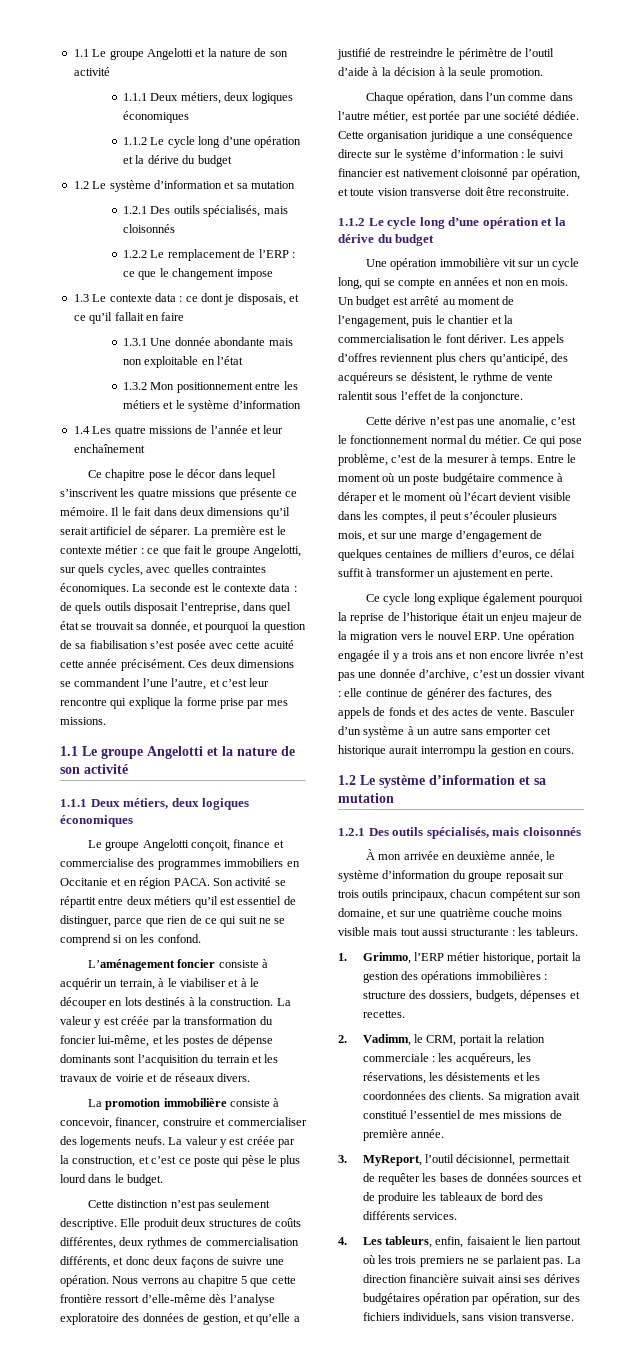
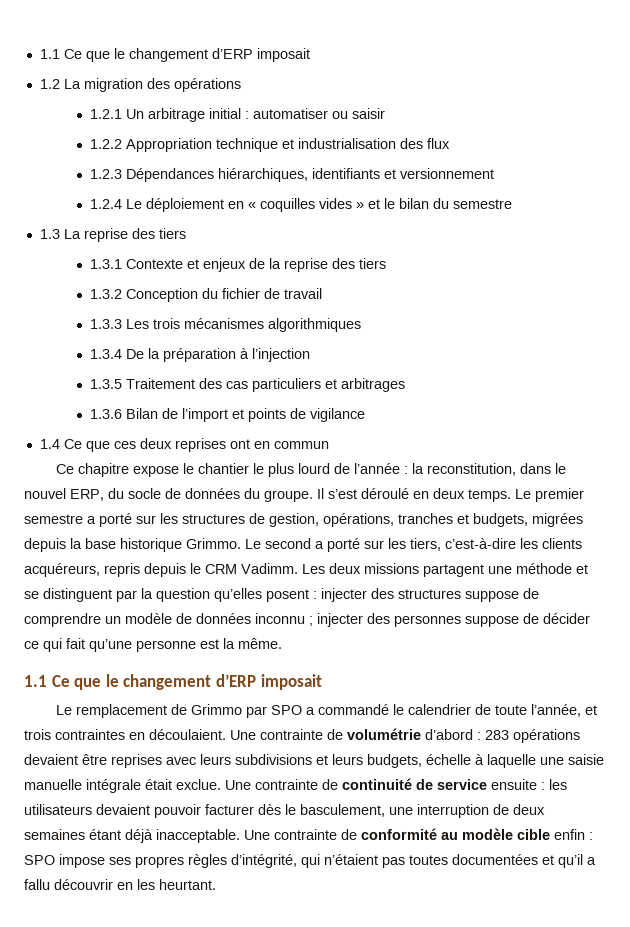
[73,48,288,60] [73,67,110,76] [123,92,293,104] [123,111,190,123] [123,136,301,148] [123,155,232,167] [73,180,295,192] [123,205,288,217] [123,224,176,233] [123,249,295,261] [123,268,273,280] [73,293,300,305] [73,312,185,324] [123,337,293,346] [123,356,244,368] [123,381,298,393] [123,400,301,412] [73,425,284,437] [73,444,145,453] [87,469,277,481] [60,488,298,500] [60,507,290,519] [60,526,286,538] [60,545,301,557] [60,564,266,576] [60,583,297,595] [60,602,292,614] [60,621,306,633] [60,640,294,652] [60,659,294,671] [60,678,270,690] [60,697,288,709] [60,717,106,725] [60,746,295,759] [60,764,128,774] [60,798,250,810] [60,815,133,827] [87,839,284,851] [60,858,300,870] [60,877,286,889] [60,896,296,908] [60,915,286,927] [60,934,201,946] [87,959,269,971] [60,978,259,990] [60,997,291,1009] [60,1016,273,1028] [60,1035,274,1047] [60,1054,279,1066] [60,1073,251,1082] [87,1098,280,1110] [60,1117,307,1129] [60,1136,295,1148] [60,1155,301,1167] [60,1174,164,1186] [87,1199,271,1211] [60,1218,302,1230] [60,1237,299,1249] [60,1256,284,1268] [60,1275,296,1287] [60,1294,275,1306] [60,1313,300,1325] [337,48,555,60] [338,67,543,79] [365,92,573,104] [338,111,579,123] [338,130,573,142] [338,149,564,161] [338,168,580,180] [338,187,570,196] [338,217,566,229] [338,234,435,246] [365,258,580,270] [338,277,569,289] [338,296,515,308] [338,315,513,327] [338,334,564,346] [338,353,568,365] [338,372,554,384] [338,391,523,403] [365,416,577,428] [338,435,582,447] [338,454,576,466] [338,473,564,485] [338,492,571,504] [338,511,558,523] [338,530,543,542] [338,549,576,561] [338,568,554,580] [365,593,583,605] [338,612,582,624] [338,631,575,643] [338,650,584,662] [338,669,585,681] [338,688,552,700] [338,707,575,719] [338,726,551,738] [338,745,575,757] [338,775,546,788] [338,793,394,803] [338,827,581,839] [365,849,556,863] [338,870,564,882] [338,889,582,901] [338,908,563,920] [338,927,578,936] [338,952,581,964] [362,971,548,983] [362,990,580,1002] [362,1010,405,1018] [338,1034,545,1046] [362,1053,532,1065] [362,1072,541,1084] [362,1091,580,1103] [362,1110,562,1119] [362,1129,445,1141] [338,1154,570,1166] [362,1173,583,1185] [362,1192,543,1204] [362,1211,458,1220] [338,1236,581,1248] [362,1255,581,1267] [362,1274,580,1283] [362,1293,580,1305] [362,1312,575,1324] 1.1 Le groupe Angelotti et la nature de son activité // 1.1.1 Deux métiers, deux logiques économiques // 1.1.2 Le cycle long d’une opération et la dérive du budget // 1.2 Le système d’information et sa mutation // 1.2.1 Des outils spécialisés, mais cloisonnés // 1.2.2 Le remplacement de l’ERP : ce que le changement impose // 1.3 Le contexte data : ce dont je disposais, et ce qu’il fallait en faire // 1.3.1 Une donnée abondante mais non exploitable en l’état // 1.3.2 Mon positionnement entre les métiers et le système d’information // 1.4 Les quatre missions de l’année et leur enchaînement // Ce chapitre pose le décor dans lequel s’inscrivent les quatre missions que présente ce mémoire. Il le fait dans deux dimensions qu’il serait artificiel de séparer. La première est le contexte métier : ce que fait le groupe Angelotti, sur quels cycles, avec quelles contraintes économiques. La seconde est le contexte data : de quels outils disposait l’entreprise, dans quel état se trouvait sa donnée, et pourquoi la question de sa fiabilisation s’est posée avec cette acuité cette année précisément. Ces deux dimensions se commandent l’une l’autre, et c’est leur rencontre qui explique la forme prise par mes missions. // 1.1 Le groupe Angelotti et la nature de son activité // 1.1.1 Deux métiers, deux logiques économiques // Le groupe Angelotti conçoit, finance et commercialise des programmes immobiliers en Occitanie et en région PACA. Son activité se répartit entre deux métiers qu’il est essentiel de distinguer, parce que rien de ce qui suit ne se comprend si on les confond. // L’aménagement foncier consiste à acquérir un terrain, à le viabiliser et à le découper en lots destinés à la construction. La valeur y est créée par la transformation du foncier lui-même, et les postes de dépense dominants sont l’acquisition du terrain et les travaux de voirie et de réseaux divers. // La promotion immobilière consiste à concevoir, financer, construire et commercialiser des logements neufs. La valeur y est créée par la construction, et c’est ce poste qui pèse le plus lourd dans le budget. // Cette distinction n’est pas seulement descriptive. Elle produit deux structures de coûts différentes, deux rythmes de commercialisation différents, et donc deux façons de suivre une opération. Nous verrons au chapitre 5 que cette frontière ressort d’elle-même dès l’analyse exploratoire des données de gestion, et qu’elle a justifié de restreindre le périmètre de l’outil d’aide à la décision à la seule promotion. // Chaque opération, dans l’un comme dans l’autre métier, est portée par une société dédiée. Cette organisation juridique a une conséquence directe sur le système d’information : le suivi financier est nativement cloisonné par opération, et toute vision transverse doit être reconstruite. // 1.1.2 Le cycle long d’une opération et la dérive du budget // Une opération immobilière vit sur un cycle long, qui se compte en années et non en mois. Un budget est arrêté au moment de l’engagement, puis le chantier et la commercialisation le font dériver. Les appels d’offres reviennent plus chers qu’anticipé, des acquéreurs se désistent, le rythme de vente ralentit sous l’effet de la conjoncture. // Cette dérive n’est pas une anomalie, c’est le fonctionnement normal du métier. Ce qui pose problème, c’est de la mesurer à temps. Entre le moment où un poste budgétaire commence à déraper et le moment où l’écart devient visible dans les comptes, il peut s’écouler plusieurs mois, et sur une marge d’engagement de quelques centaines de milliers d’euros, ce délai suffit à transformer un ajustement en perte. // Ce cycle long explique également pourquoi la reprise de l’historique était un enjeu majeur de la migration vers le nouvel ERP. Une opération engagée il y a trois ans et non encore livrée n’est pas une donnée d’archive, c’est un dossier vivant : elle continue de générer des factures, des appels de fonds et des actes de vente. Basculer d’un système à un autre sans emporter cet historique aurait interrompu la gestion en cours. // 1.2 Le système d’information et sa mutation // 1.2.1 Des outils spécialisés, mais cloisonnés // À mon arrivée en deuxième année, le système d’information du groupe reposait sur trois outils principaux, chacun compétent sur son domaine, et sur une quatrième couche moins visible mais tout aussi structurante : les tableurs. // 1. Grimmo, l’ERP métier historique, portait la gestion des opérations immobilières : structure des dossiers, budgets, dépenses et recettes. // 2. Vadimm, le CRM, portait la relation commerciale : les acquéreurs, les réservations, les désistements et les coordonnées des clients. Sa migration avait constitué l’essentiel de mes missions de première année. // 3. MyReport, l’outil décisionnel, permettait de requêter les bases de données sources et de produire les tableaux de bord des différents services. // 4. Les tableurs, enfin, faisaient le lien partout où les trois premiers ne se parlaient pas. La direction financière suivait ainsi ses dérives budgétaires opération par opération, sur des fichiers individuels, sans vision transverse. -> [39,48,310,62] [39,78,241,92] [89,108,385,122] [89,138,450,152] [89,168,494,182] [89,198,512,212] [39,228,186,242] [89,258,386,272] [89,288,322,302] [89,318,361,332] [89,348,310,362] [89,378,405,392] [89,408,365,422] [39,438,329,452] [55,463,566,477] [24,488,584,502] [24,513,583,527] [24,538,582,552] [24,563,588,577] [24,588,539,602] [24,613,590,627] [24,638,282,652] [24,674,322,690] [55,704,597,718] [24,728,580,743] [24,754,604,768] [24,778,567,793] [24,804,545,818] [24,828,593,843] [24,854,596,868] [24,879,216,890] 1.1 Ce que le changement d’ERP imposait // 1.2 La migration des opérations // 1.2.1 Un arbitrage initial : automatiser ou saisir // 1.2.2 Appropriation technique et industrialisation des flux // 1.2.3 Dépendances hiérarchiques, identifiants et versionnement // 1.2.4 Le déploiement en « coquilles vides » et le bilan du semestre // 1.3 La reprise des tiers // 1.3.1 Contexte et enjeux de la reprise des tiers // 1.3.2 Conception du fichier de travail // 1.3.3 Les trois mécanismes algorithmiques // 1.3.4 De la préparation à l’injection // 1.3.5 Traitement des cas particuliers et arbitrages // 1.3.6 Bilan de l’import et points de vigilance // 1.4 Ce que ces deux reprises ont en commun // Ce chapitre expose le chantier le plus lourd de l’année : la reconstitution, dans le nouvel ERP, du socle de données du groupe. Il s’est déroulé en deux temps. Le premier semestre a porté sur les structures de gestion, opérations, tranches et budgets, migrées depuis la base historique Grimmo. Le second a porté sur les tiers, c’est-à-dire les clients acquéreurs, repris depuis le CRM Vadimm. Les deux missions partagent une méthode et se distinguent par la question qu’elles posent : injecter des structures suppose de comprendre un modèle de données inconnu ; injecter des personnes suppose de décider ce qui fait qu’une personne est la même. // 1.1 Ce que le changement d’ERP imposait // Le remplacement de Grimmo par SPO a commandé le calendrier de toute l’année, et trois contraintes en découlaient. Une contrainte de volumétrie d’abord : 283 opérations devaient être reprises avec leurs subdivisions et leurs budgets, échelle à laquelle une saisie manuelle intégrale était exclue. Une contrainte de continuité de service ensuite : les utilisateurs devaient pouvoir facturer dès le basculement, une interruption de deux semaines étant déjà inacceptable. Une contrainte de conformité au modèle cible enfin : SPO impose ses propres règles d’intégrité, qui n’étaient pas toutes documentées et qu’il a fallu découvrir en les heurtant.

